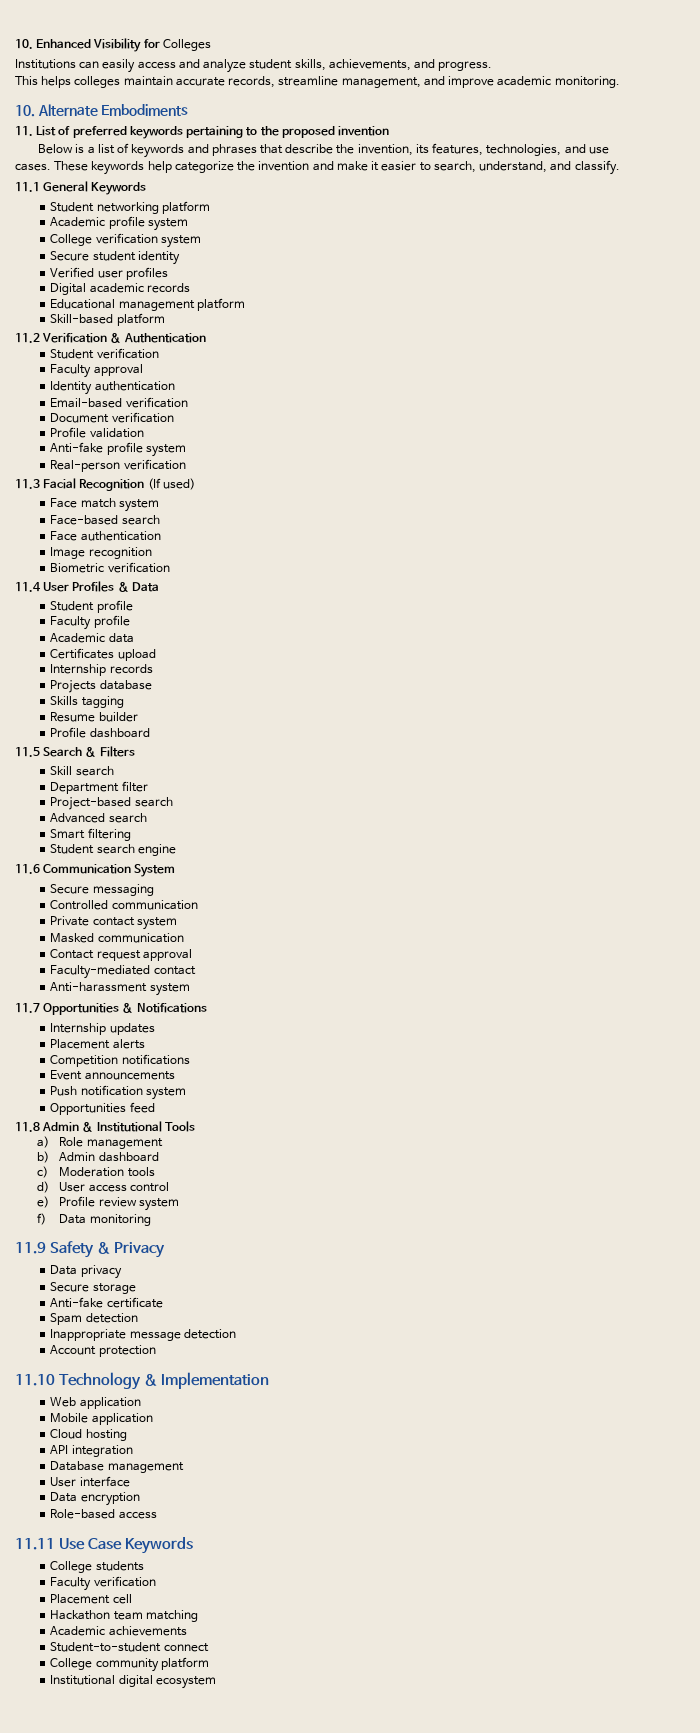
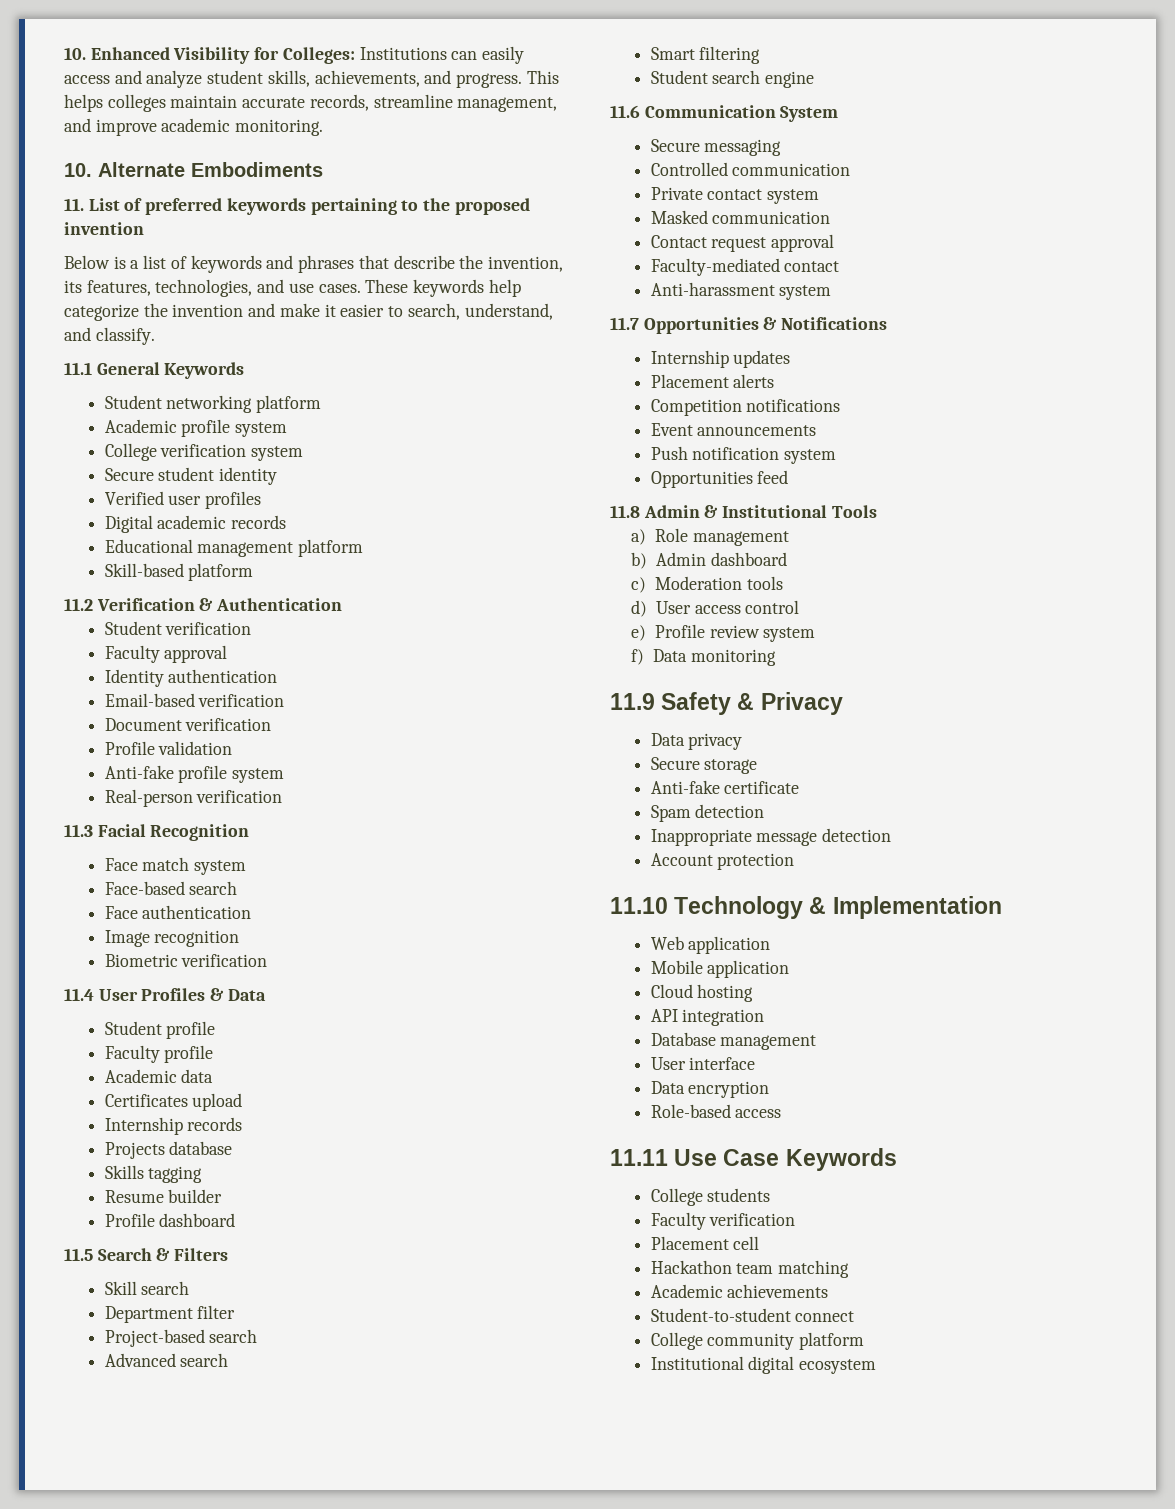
[162,39,211,51] Colleges // -> [282,47,355,64] Colleges:
(493, 66) // -> (523, 80) none
[147,478,195,490] (If used) -> (250, 832) none

